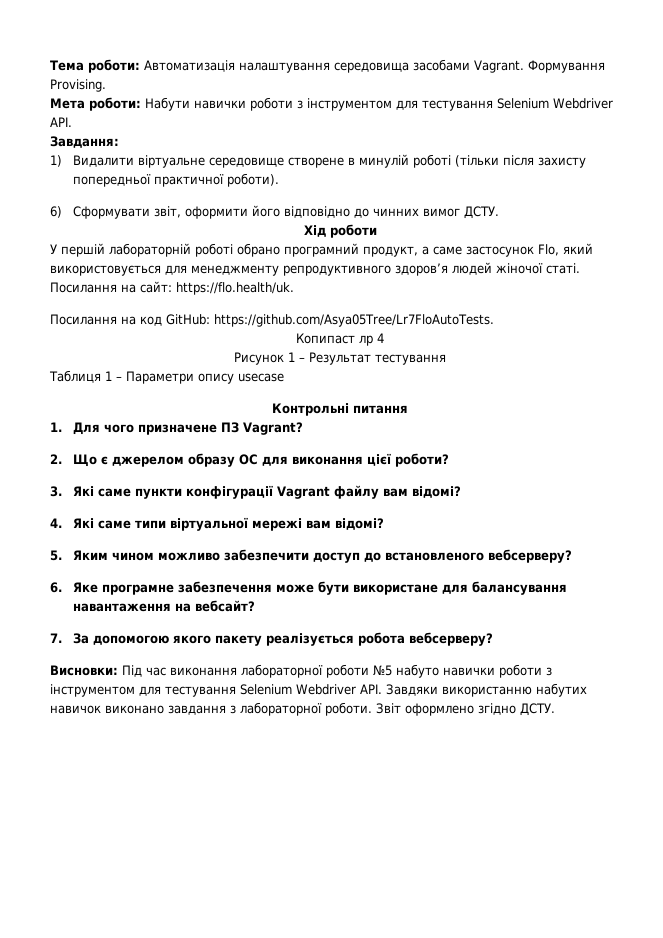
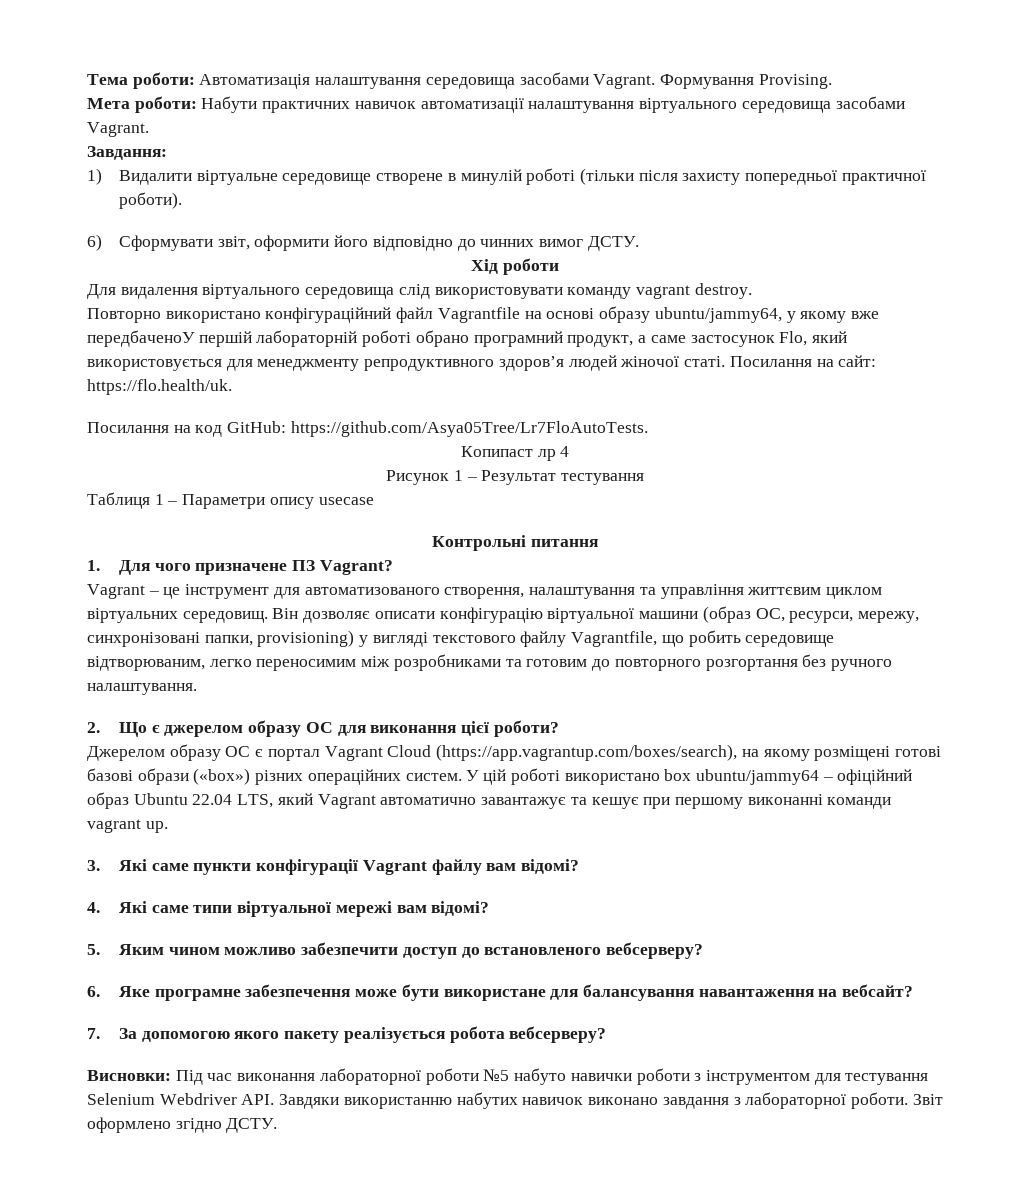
[194,97,613,111] [50,117,72,127] навички роботи з інструментом для тестування Selenium Webdriver API. -> [262,96,905,113] [87,122,149,137] практичних навичок автоматизації налаштування віртуального середовища засобами Vagrant.
[50,244,57,254] У -> [87,283,752,299] [87,306,879,323] [87,330,195,347] Для видалення віртуального середовища слід використовувати команду vagrant destroy. // Повторно використано конфігураційний файл Vagrantfile на основі образу ubuntu/jammy64, у якому вже передбаченоУ
(303, 428) none -> [87,584,882,599] [87,606,919,623] [87,630,835,647] [87,654,892,671] [87,683,197,695] // Vagrant – це інструмент для автоматизованого створення, налаштування та управління життєвим циклом віртуальних середовищ. Він дозволяє описати конфігурацію віртуальної машини (образ ОС, ресурси, мережу, синхронізовані папки, provisioning) у вигляді текстового файлу Vagrantfile, що робить середовище відтворюваним, легко переносимим між розробниками та готовим до повторного розгортання без ручного налаштування.
(449, 460) none -> [87,744,941,761] [87,768,913,785] [87,792,892,809] [87,819,168,833] // Джерелом образу ОС є портал Vagrant Cloud (https://app.vagrantup.com/boxes/search), на якому розміщені готові базові образи («box») різних операційних систем. У цій роботі використано box ubuntu/jammy64 – офіційний образ Ubuntu 22.04 LTS, який Vagrant автоматично завантажує та кешує при першому виконанні команди vagrant up.

